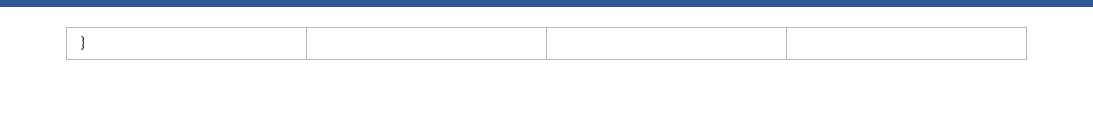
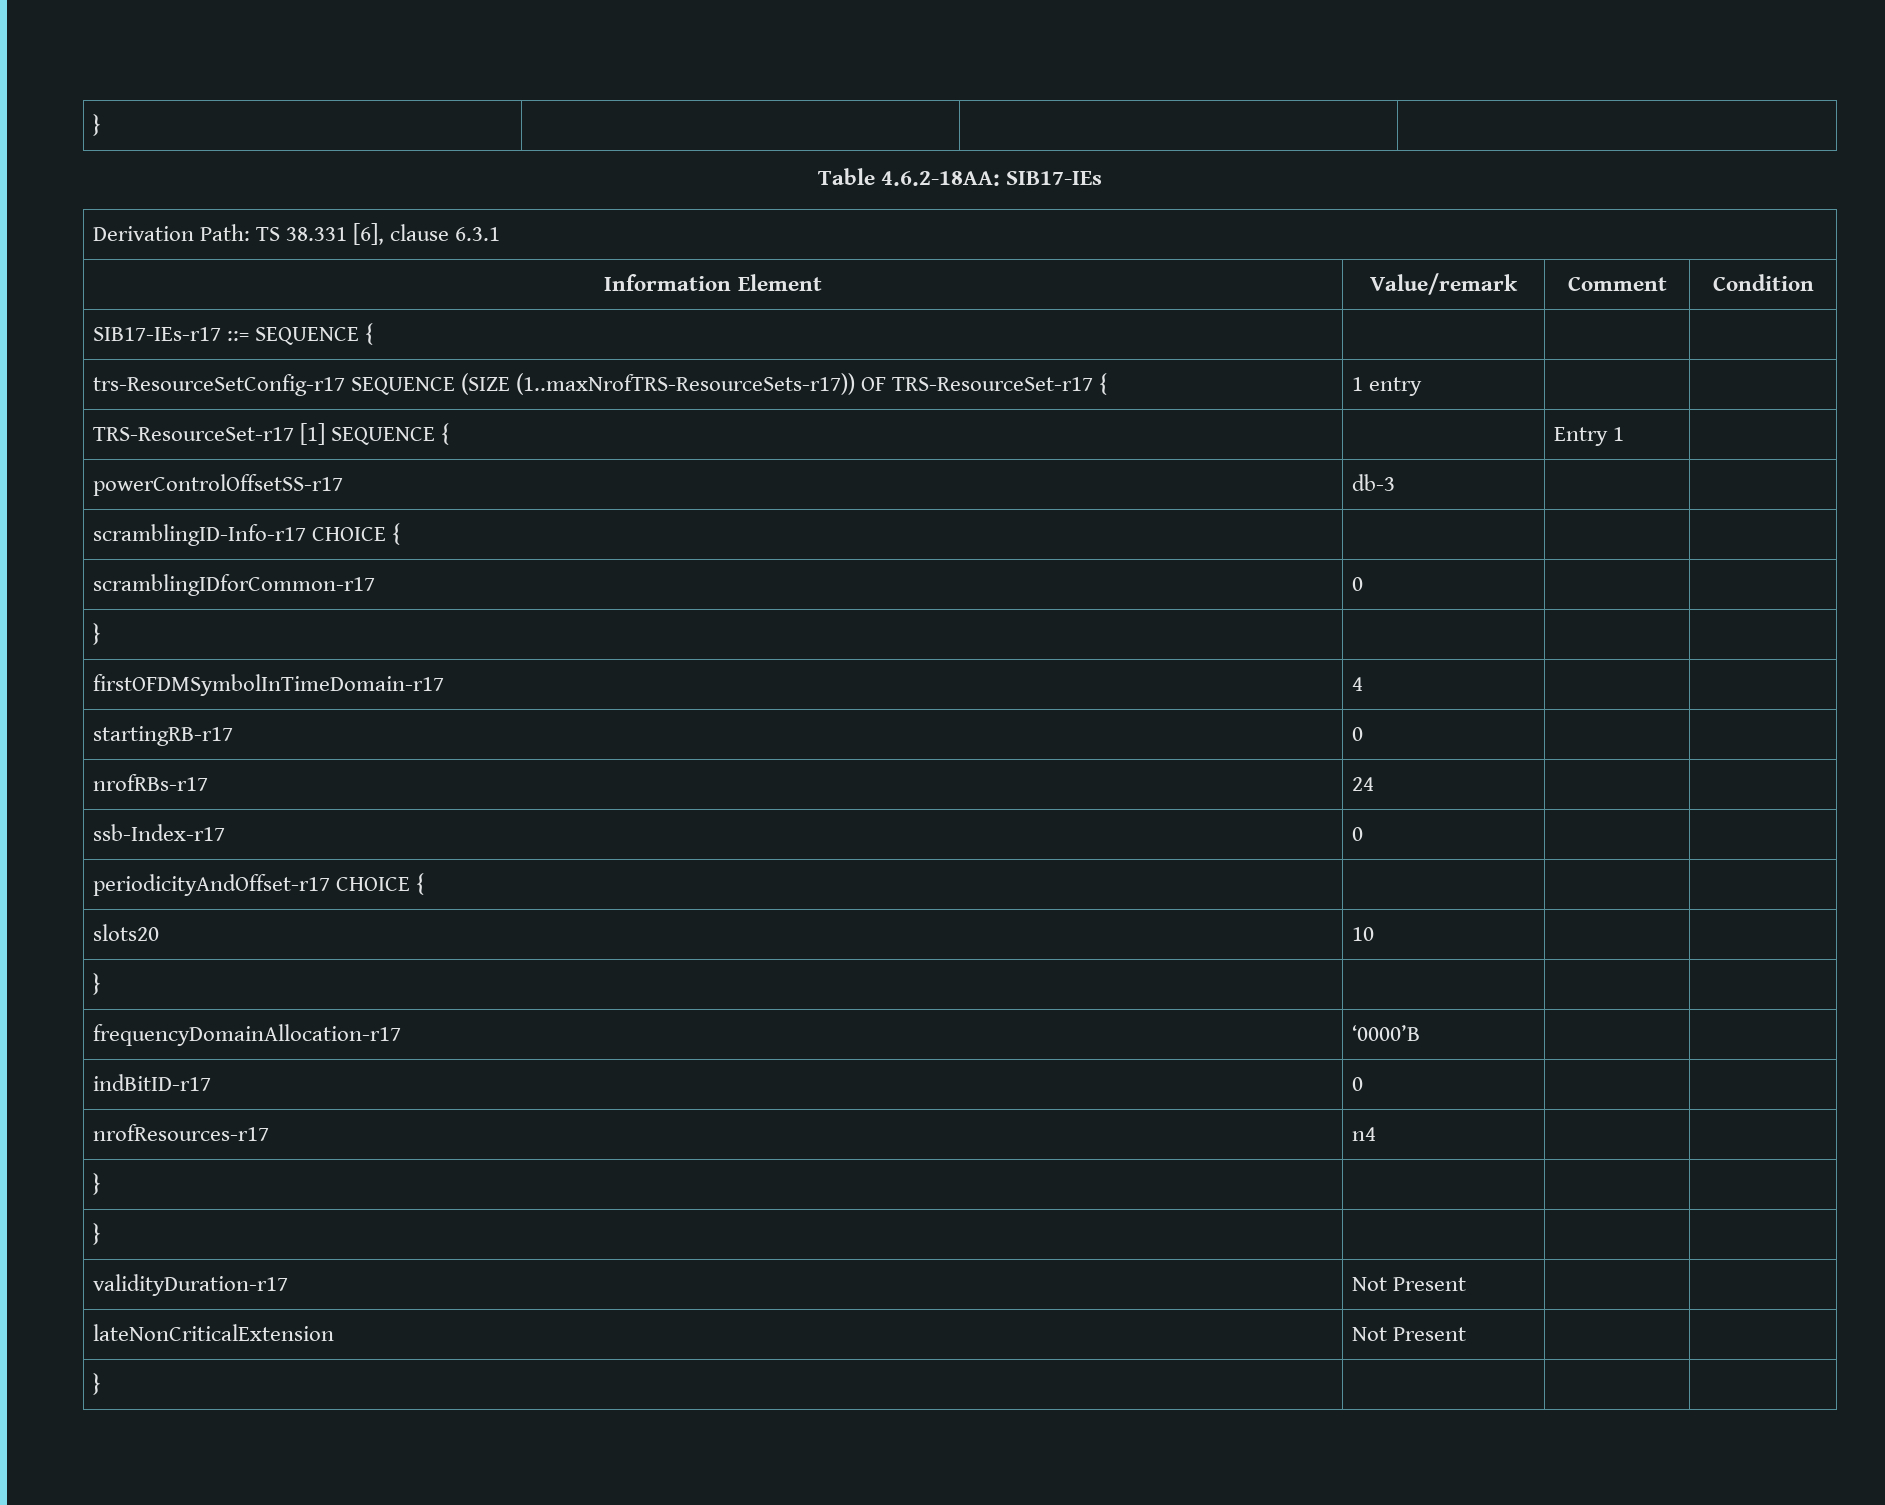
[79,36,86,50] } | | | -> [93,114,102,136] [817,168,1103,186] [93,223,501,245] [604,274,822,291] [1370,273,1518,295] [1567,276,1667,291] [1712,274,1814,291] [93,323,374,345] [93,373,1108,396] [1352,377,1423,396] [93,423,450,445] [1554,427,1625,446] [93,474,344,496] [1352,474,1396,491] [93,523,401,546] [93,574,376,596] [1352,577,1364,591] [93,623,102,645] [93,674,445,696] [1352,677,1364,691] [93,726,234,746] [1352,727,1364,741] [93,774,209,791] [1352,777,1375,791] [93,824,226,841] [1352,827,1364,841] [93,873,425,896] [93,924,160,941] [1352,927,1375,941] [93,973,102,995] [93,1024,402,1046] [1352,1025,1421,1041] [93,1074,212,1091] [1352,1077,1364,1091] [93,1124,270,1141] [1352,1127,1377,1141] [93,1173,102,1195] [93,1223,102,1245] [93,1274,289,1296] [1352,1277,1467,1291] [93,1324,335,1341] [1352,1327,1467,1341] [93,1373,102,1395] } | | | // Table 4.6.2-18AA: SIB17-IEs // Derivation Path: TS 38.331 [6], clause 6.3.1 // Information Element | Value/remark | Comment | Condition // SIB17-IEs-r17 ::= SEQUENCE { | | | // trs-ResourceSetConfig-r17 SEQUENCE (SIZE (1..maxNrofTRS-ResourceSets-r17)) OF TRS-ResourceSet-r17 { | 1 entry | | // TRS-ResourceSet-r17 [1] SEQUENCE { | | Entry 1 | // powerControlOffsetSS-r17 | db-3 | | // scramblingID-Info-r17 CHOICE { | | | // scramblingIDforCommon-r17 | 0 | | // } | | | // firstOFDMSymbolInTimeDomain-r17 | 4 | | // startingRB-r17 | 0 | | // nrofRBs-r17 | 24 | | // ssb-Index-r17 | 0 | | // periodicityAndOffset-r17 CHOICE { | | | // slots20 | 10 | | // } | | | // frequencyDomainAllocation-r17 | ‘0000’B | | // indBitID-r17 | 0 | | // nrofResources-r17 | n4 | | // } | | | // } | | | // validityDuration-r17 | Not Present | | // lateNonCriticalExtension | Not Present | | // } | | |

